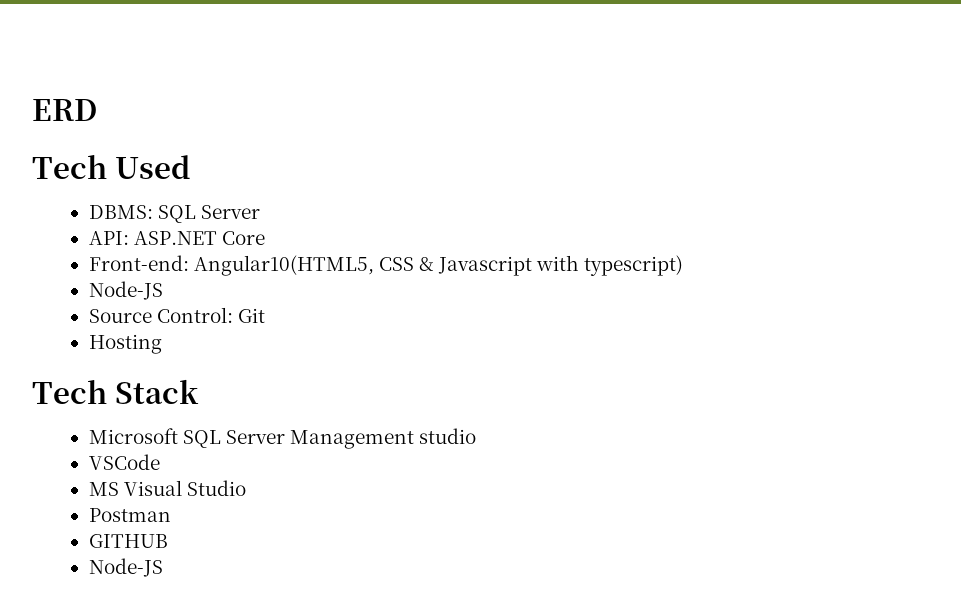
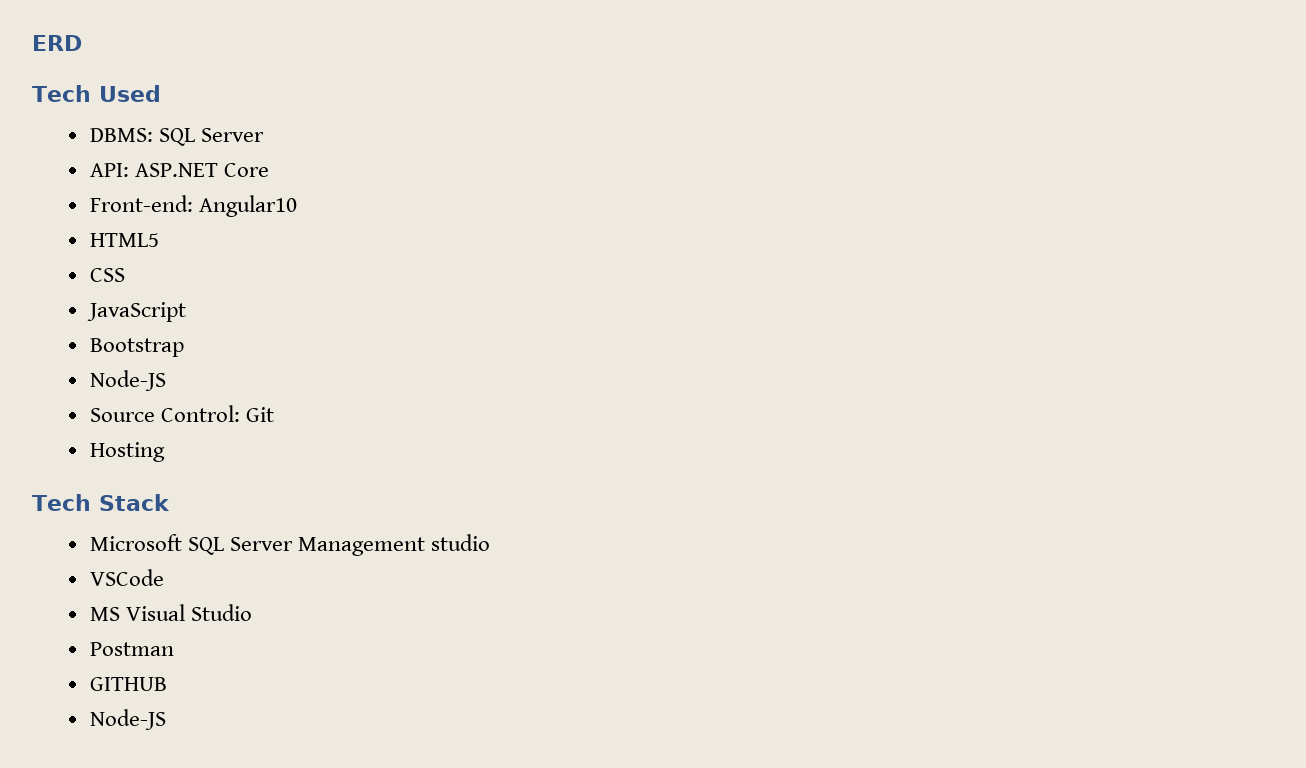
[193,255,374,276] Angular10(HTML5, -> [198,195,297,217] [89,233,159,247] Angular10 // HTML5 //
[418,255,684,276] & Javascript with typescript) -> [86,302,186,322] [89,338,184,357] // JavaScript // Bootstrap

